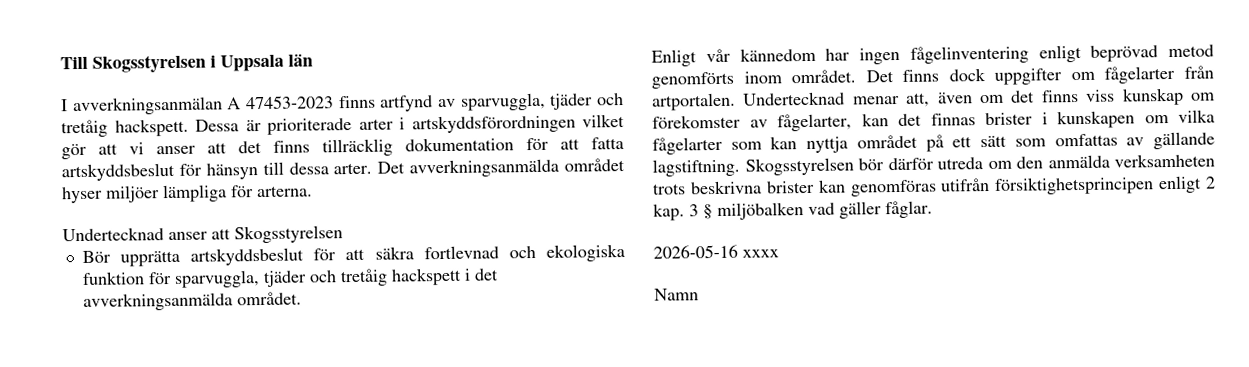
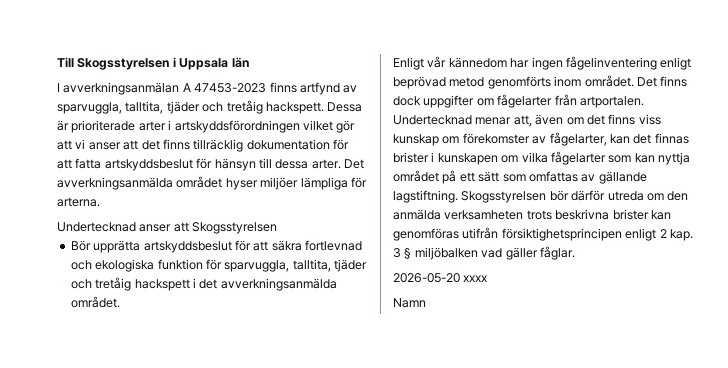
(546, 101) none -> [125,101,164,114] talltita,
(260, 279) none -> [292,259,331,272] talltita,
[653,244,738,259] 2026-05-16 -> [393,273,460,283] 2026-05-20

